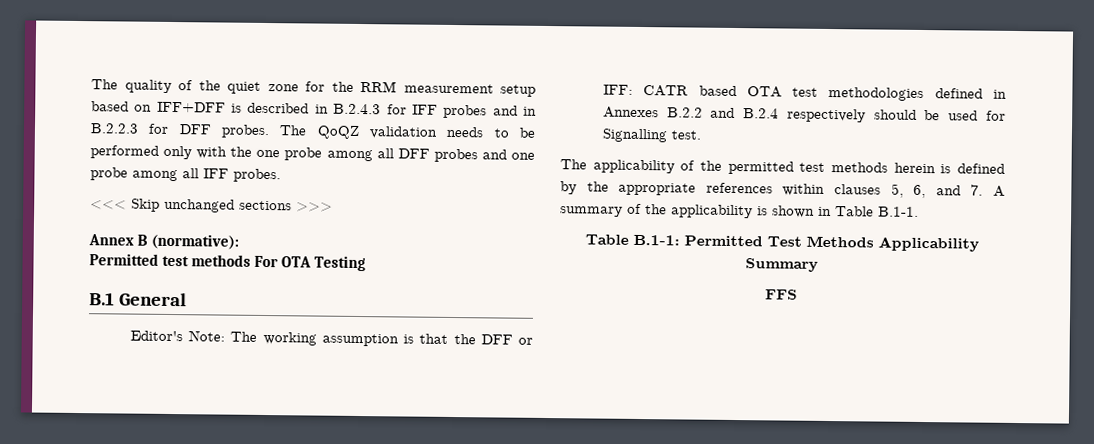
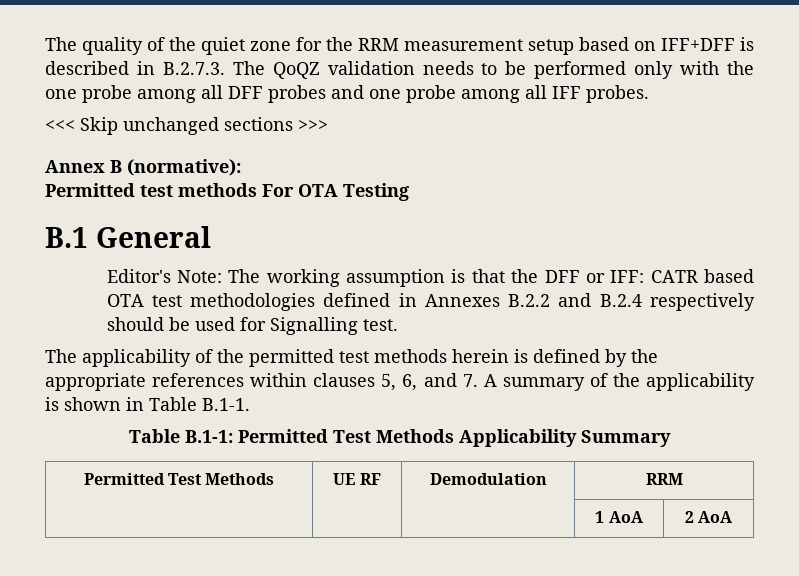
[333,103,538,119] [90,123,270,139] B.2.4.3 for IFF probes and in B.2.2.3 for DFF probes. -> [162,62,225,75] B.2.7.3.
[765,289,798,300] // FFS -> [83,473,275,485] [333,473,381,485] [429,473,547,485] [645,473,683,485] [595,511,644,523] [684,511,734,523] // Permitted Test Methods | UE RF | Demodulation | RRM // | | | 1 AoA | 2 AoA

